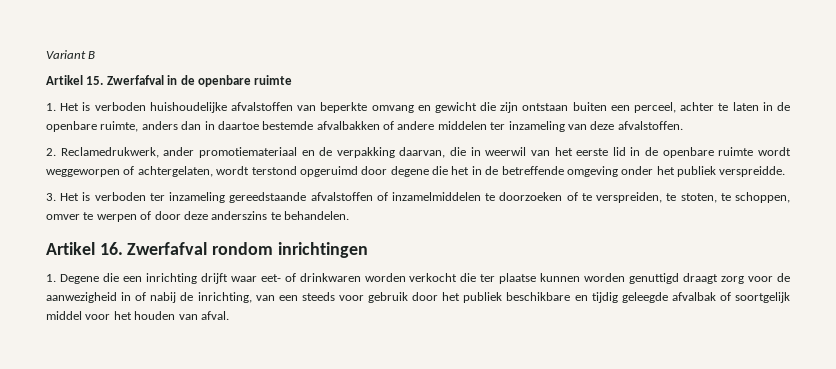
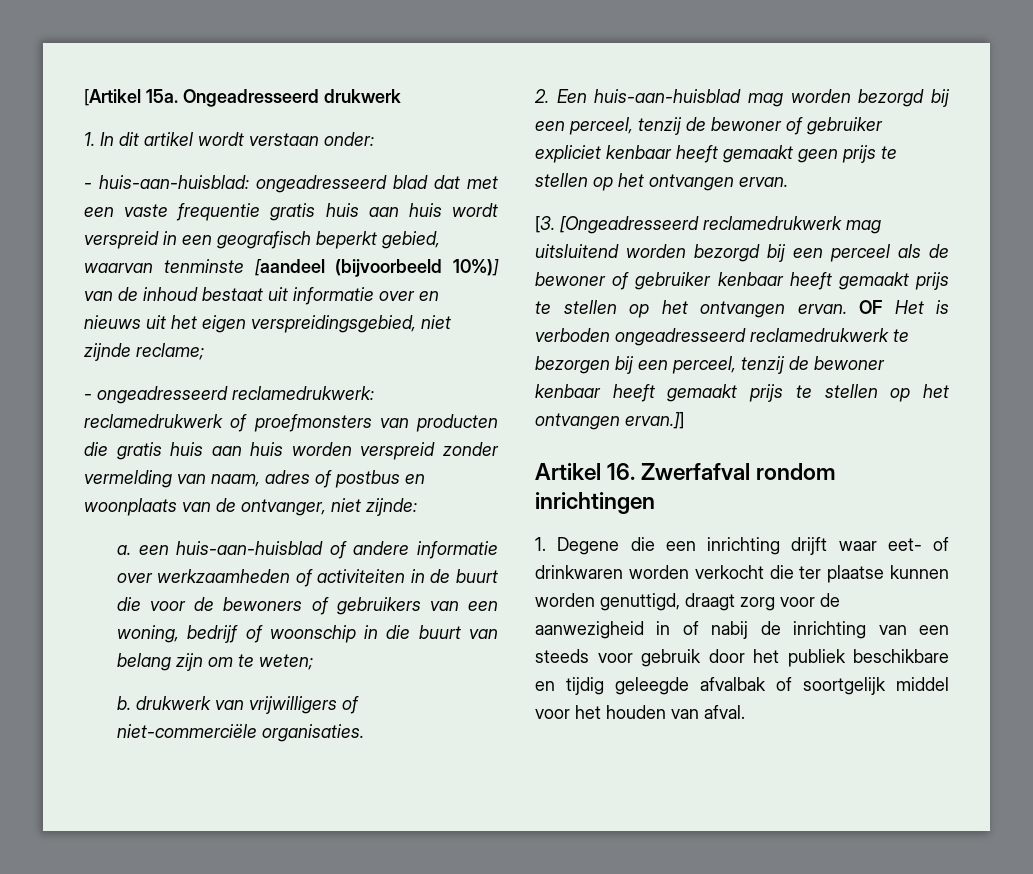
[46,50,96,59] [46,75,293,87] [46,102,790,113] [46,121,683,132] [46,147,792,158] [46,166,786,177] [46,192,790,203] [46,211,349,222] Variant B // Artikel 15. Zwerfafval in de openbare ruimte // 1. Het is verboden huishoudelijke afvalstoffen van beperkte omvang en gewicht die zijn ontstaan buiten een perceel, achter te laten in de openbare ruimte, anders dan in daartoe bestemde afvalbakken of andere middelen ter inzameling van deze afvalstoffen. // 2. Reclamedrukwerk, ander promotiemateriaal en de verpakking daarvan, die in weerwil van het eerste lid in de openbare ruimte wordt weggeworpen of achtergelaten, wordt terstond opgeruimd door degene die het in de betreffende omgeving onder het publiek verspreidde. // 3. Het is verboden ter inzameling gereedstaande afvalstoffen of inzamelmiddelen te doorzoeken of te verspreiden, te stoten, te schoppen, omver te werpen of door deze anderszins te behandelen. -> [84,89,401,107] [84,132,374,146] [84,175,498,193] [84,203,499,221] [84,231,440,249] [84,259,499,277] [84,287,439,305] [84,315,451,333] [84,343,204,361] [84,386,374,404] [84,414,498,432] [84,442,499,460] [84,470,425,488] [84,498,417,516] [116,541,498,559] [116,569,498,587] [116,597,498,615] [116,625,499,643] [116,653,313,671] [116,696,359,714] [116,724,364,742] [534,89,950,107] [535,117,883,135] [535,145,897,163] [535,173,788,191] [535,216,881,234] [535,244,949,262] [535,272,949,290] [535,300,949,318] [535,328,909,346] [535,356,885,374] [535,384,949,402] [535,412,684,430] [Artikel 15a. Ongeadresseerd drukwerk // 1. In dit artikel wordt verstaan onder: // - huis-aan-huisblad: ongeadresseerd blad dat met een vaste frequentie gratis huis aan huis wordt verspreid in een geografisch beperkt gebied, waarvan tenminste [aandeel (bijvoorbeeld 10%)] van de inhoud bestaat uit informatie over en nieuws uit het eigen verspreidingsgebied, niet zijnde reclame; // - ongeadresseerd reclamedrukwerk: reclamedrukwerk of proefmonsters van producten die gratis huis aan huis worden verspreid zonder vermelding van naam, adres of postbus en woonplaats van de ontvanger, niet zijnde: // a. een huis-aan-huisblad of andere informatie over werkzaamheden of activiteiten in de buurt die voor de bewoners of gebruikers van een woning, bedrijf of woonschip in die buurt van belang zijn om te weten; // b. drukwerk van vrijwilligers of niet-commerciële organisaties. // 2. Een huis-aan-huisblad mag worden bezorgd bij een perceel, tenzij de bewoner of gebruiker expliciet kenbaar heeft gemaakt geen prijs te stellen op het ontvangen ervan. // [3. [Ongeadresseerd reclamedrukwerk mag uitsluitend worden bezorgd bij een perceel als de bewoner of gebruiker kenbaar heeft gemaakt prijs te stellen op het ontvangen ervan. OF Het is verboden ongeadresseerd reclamedrukwerk te bezorgen bij een perceel, tenzij de bewoner kenbaar heeft gemaakt prijs te stellen op het ontvangen ervan.]]
[629,273,680,284] genuttigd -> [600,593,680,611] genuttigd,
[197,292,252,303] inrichting, -> [793,621,867,639] inrichting

